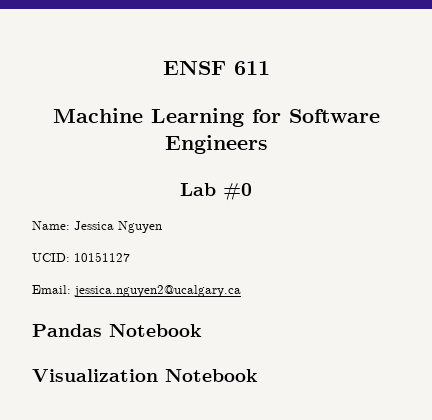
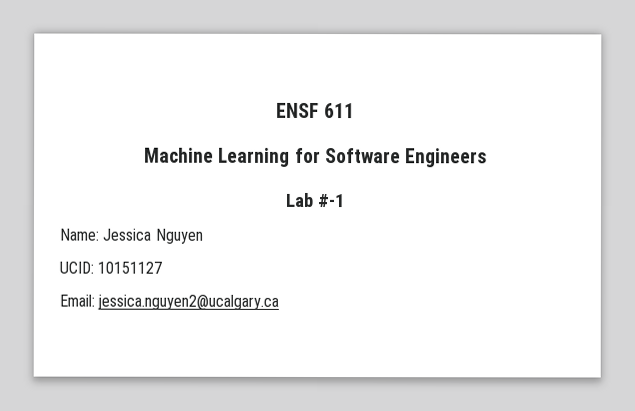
[223,183,252,201] #0 -> [316,193,345,208] #-1
[32,324,202,337] [32,369,258,382] // Pandas Notebook // Visualization Notebook -> (280, 302) none

